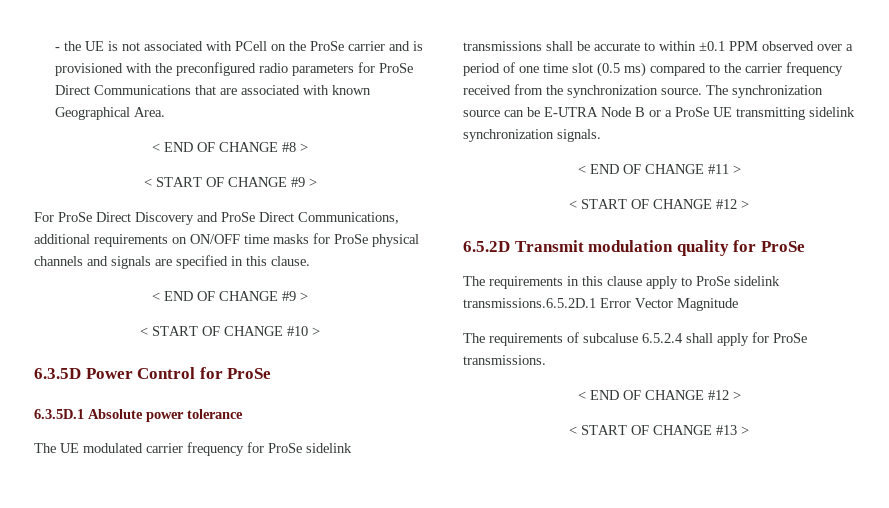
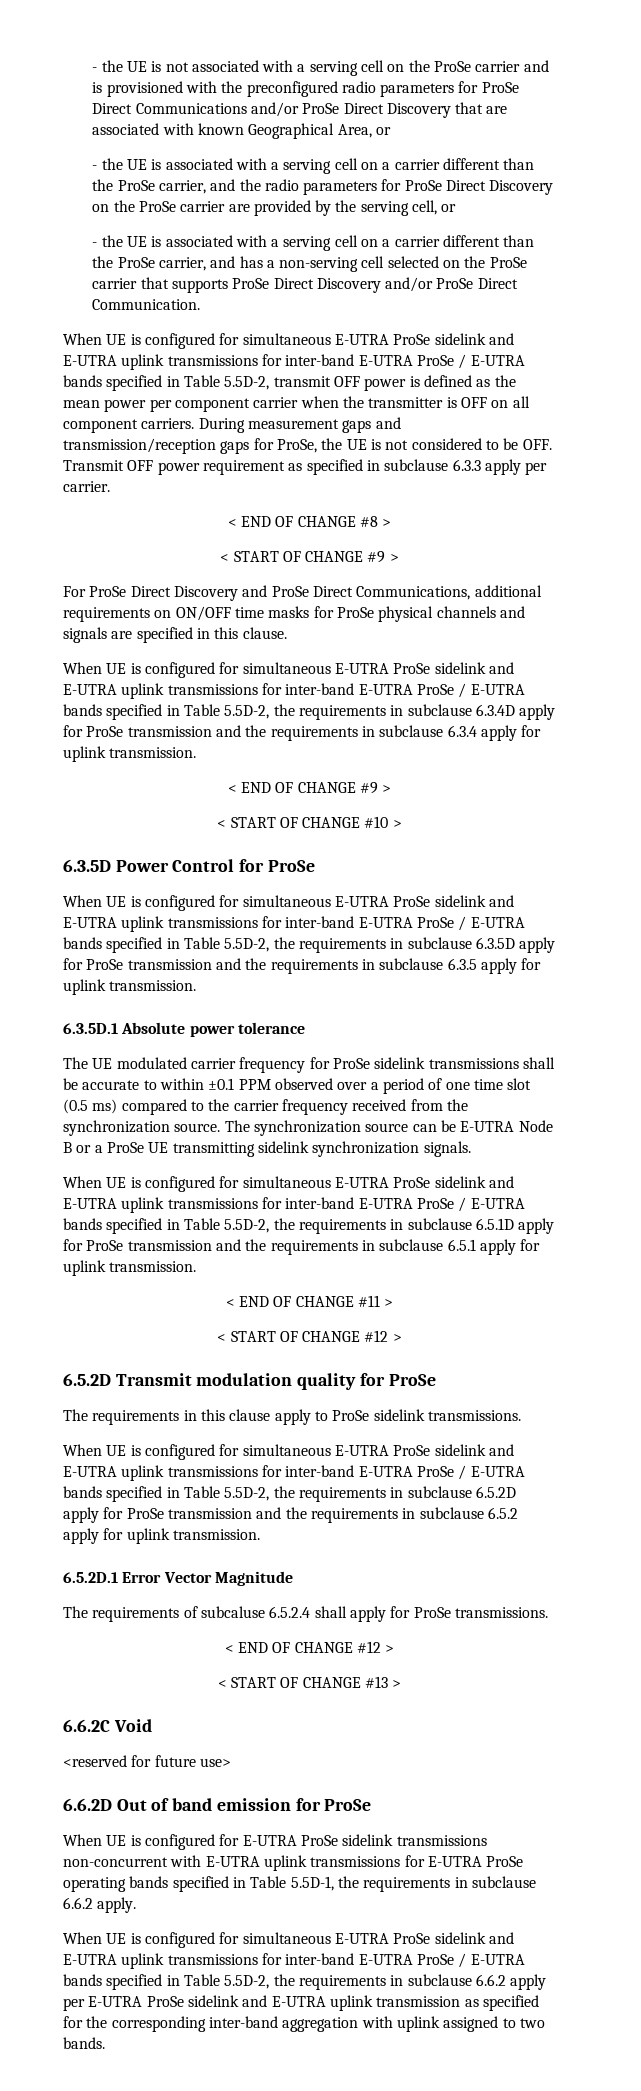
[235,41,268,51] PCell -> [297,60,385,76] a serving cell
(192, 90) none -> [250,102,451,118] and/or ProSe Direct Discovery
[134,107,166,117] Area. -> [337,124,391,138] [92,158,535,174] [92,179,554,195] [92,200,457,216] [92,235,535,251] [92,256,527,272] [92,277,518,293] [92,299,201,310] [63,333,514,349] [63,354,525,370] [63,375,516,391] [63,396,530,412] [63,417,401,433] [63,438,552,454] [63,459,548,475] [63,481,110,492] Area, or // - the UE is associated with a serving cell on a carrier different than the ProSe carrier, and the radio parameters for ProSe Direct Discovery on the ProSe carrier are provided by the serving cell, or // - the UE is associated with a serving cell on a carrier different than the ProSe carrier, and has a non-serving cell selected on the ProSe carrier that supports ProSe Direct Discovery and/or ProSe Direct Communication. // When UE is configured for simultaneous E-UTRA ProSe sidelink and E-UTRA uplink transmissions for inter-band E-UTRA ProSe / E-UTRA bands specified in Table 5.5D-2, transmit OFF power is defined as the mean power per component carrier when the transmitter is OFF on all component carriers. During measurement gaps and transmission/reception gaps for ProSe, the UE is not considered to be OFF. Transmit OFF power requirement as specified in subclause 6.3.3 apply per carrier.
(310, 261) none -> [63,662,514,678] [63,683,525,699] [63,704,556,720] [63,725,542,741] [63,746,197,762] // When UE is configured for simultaneous E-UTRA ProSe sidelink and E-UTRA uplink transmissions for inter-band E-UTRA ProSe / E-UTRA bands specified in Table 5.5D-2, the requirements in subclause 6.3.4D apply for ProSe transmission and the requirements in subclause 6.3.4 apply for uplink transmission.
(272, 373) none -> [63,895,514,911] [63,916,525,932] [63,937,556,953] [63,958,542,974] [63,979,197,995] // When UE is configured for simultaneous E-UTRA ProSe sidelink and E-UTRA uplink transmissions for inter-band E-UTRA ProSe / E-UTRA bands specified in Table 5.5D-2, the requirements in subclause 6.3.5D apply for ProSe transmission and the requirements in subclause 6.3.5 apply for uplink transmission.
(601, 135) none -> [63,1176,514,1192] [63,1197,525,1213] [63,1218,555,1234] [63,1239,541,1255] [63,1260,197,1276] // When UE is configured for simultaneous E-UTRA ProSe sidelink and E-UTRA uplink transmissions for inter-band E-UTRA ProSe / E-UTRA bands specified in Table 5.5D-2, the requirements in subclause 6.5.1D apply for ProSe transmission and the requirements in subclause 6.5.1 apply for uplink transmission.
[463,298,596,308] transmissions.6.5.2D.1 -> [427,1410,521,1421] [63,1444,514,1460] [63,1465,525,1481] [63,1486,516,1502] [63,1507,518,1523] [63,1528,260,1544] [63,1572,118,1583] transmissions. // When UE is configured for simultaneous E-UTRA ProSe sidelink and E-UTRA uplink transmissions for inter-band E-UTRA ProSe / E-UTRA bands specified in Table 5.5D-2, the requirements in subclause 6.5.2D apply for ProSe transmission and the requirements in subclause 6.5.2 apply for uplink transmission. // 6.5.2D.1
(749, 430) none -> [63,1719,152,1732] [63,1755,231,1767] [63,1798,372,1811] [63,1834,487,1850] [63,1855,524,1871] [63,1876,536,1892] [63,1897,137,1913] [63,1932,514,1948] [63,1953,525,1969] [63,1974,547,1990] [63,1995,539,2011] [63,2016,545,2032] [63,2037,105,2049] // 6.6.2C Void // <reserved for future use> // 6.6.2D Out of band emission for ProSe // When UE is configured for E-UTRA ProSe sidelink transmissions non-concurrent with E-UTRA uplink transmissions for E-UTRA ProSe operating bands specified in Table 5.5D-1, the requirements in subclause 6.6.2 apply. // When UE is configured for simultaneous E-UTRA ProSe sidelink and E-UTRA uplink transmissions for inter-band E-UTRA ProSe / E-UTRA bands specified in Table 5.5D-2, the requirements in subclause 6.6.2 apply per E-UTRA ProSe sidelink and E-UTRA uplink transmission as specified for the corresponding inter-band aggregation with uplink assigned to two bands.

